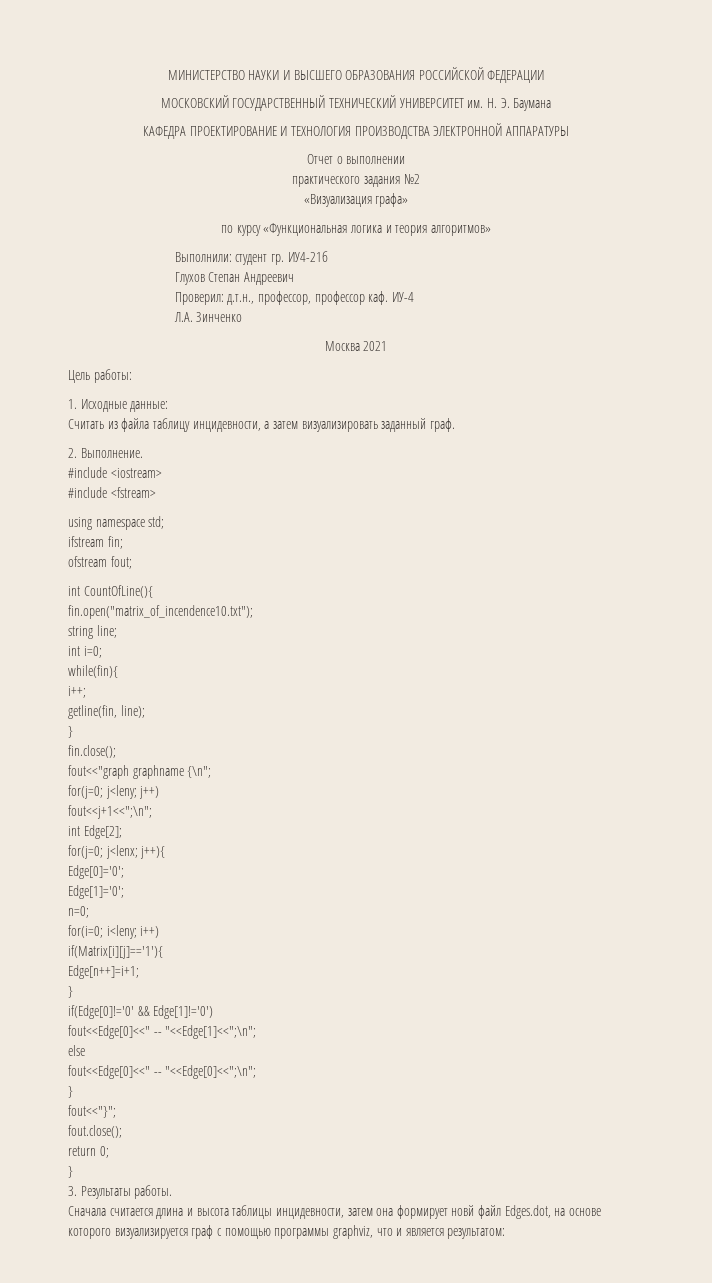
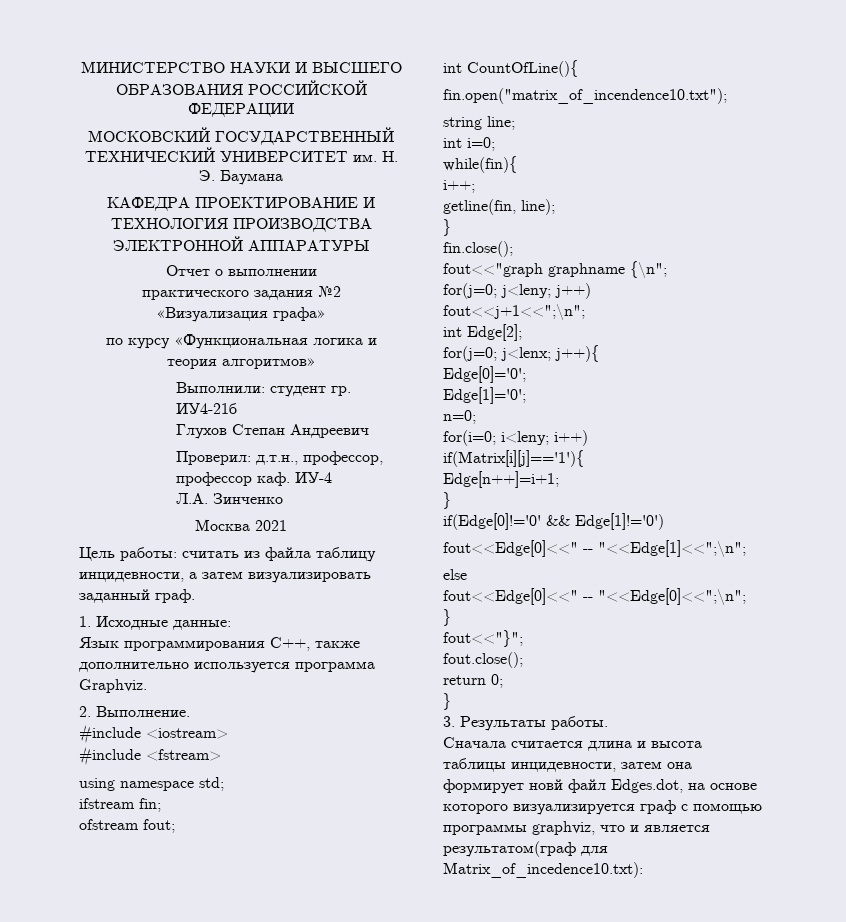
[68,399,169,412] [68,419,104,429] // 1. Исходные данные: // Считать -> [182,551,239,558] считать
(455, 425) none -> [79,616,231,630] [79,637,360,651] [79,661,375,673] [79,679,147,693] // 1. Исходные данные: // Язык программирования С++, также дополнительно используется программа Graphviz.
[447,1228,506,1239] результатом: -> [443,841,608,857] [443,862,643,878] результатом(граф для Matrix_of_incedence10.txt):

